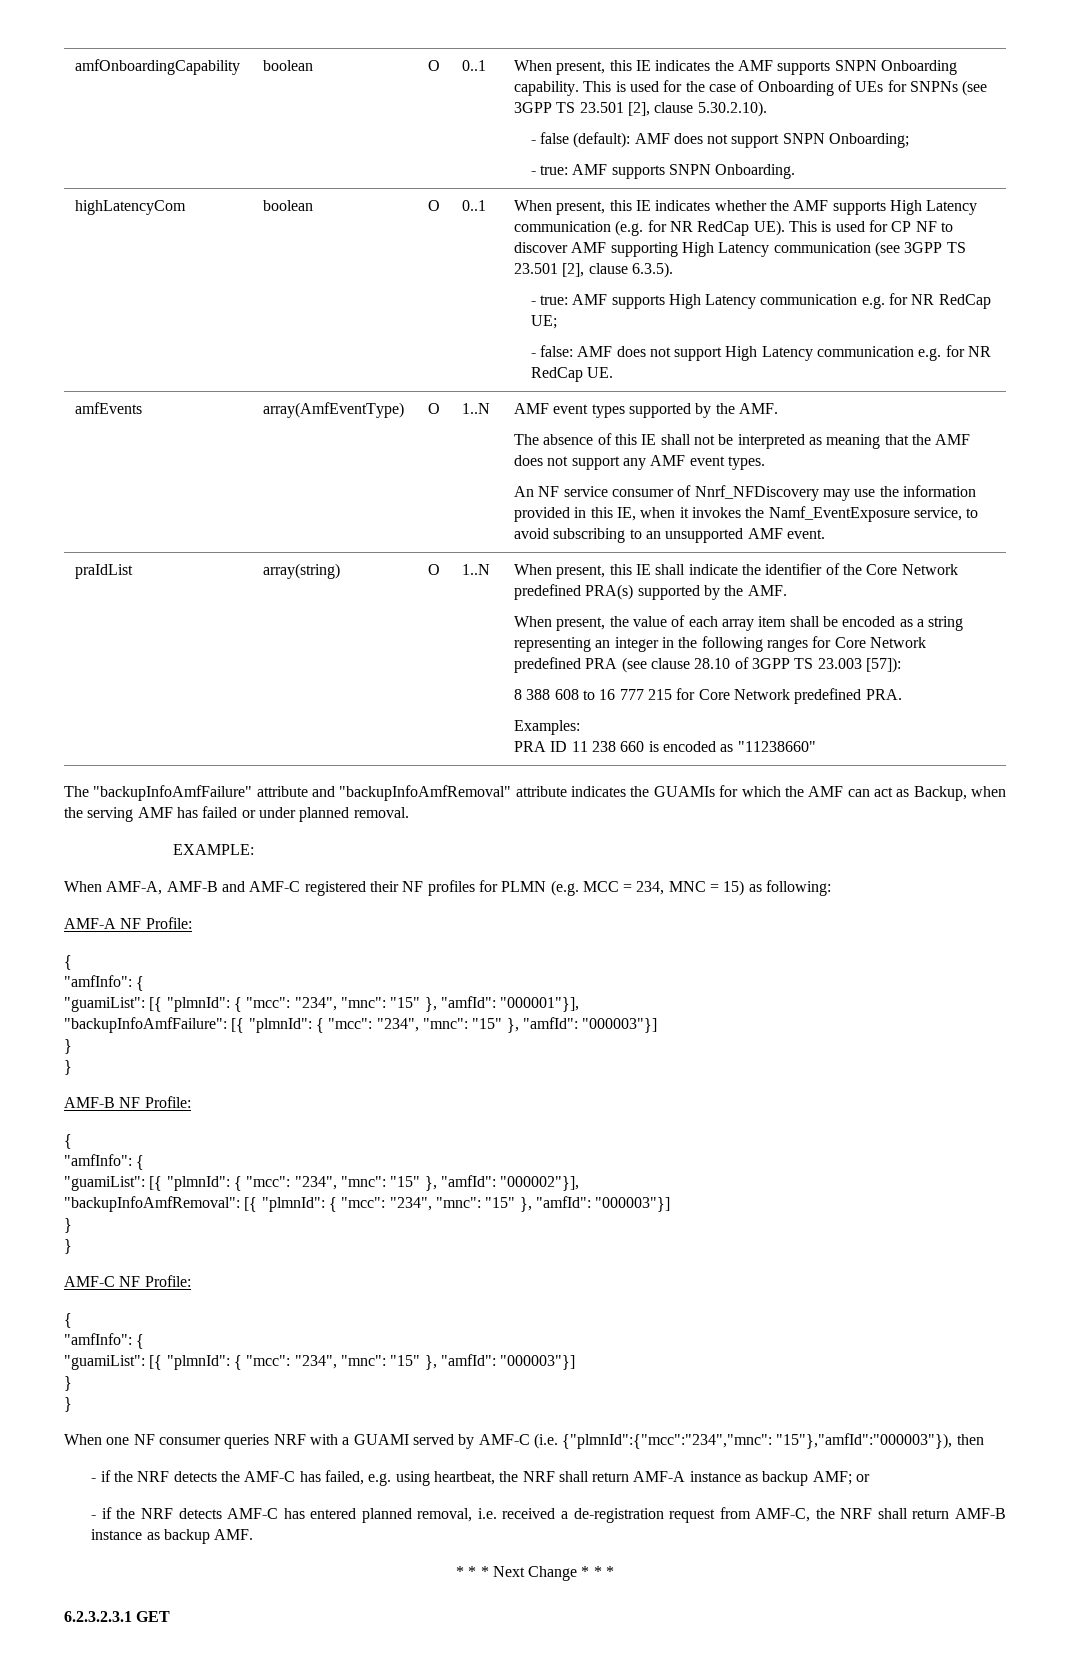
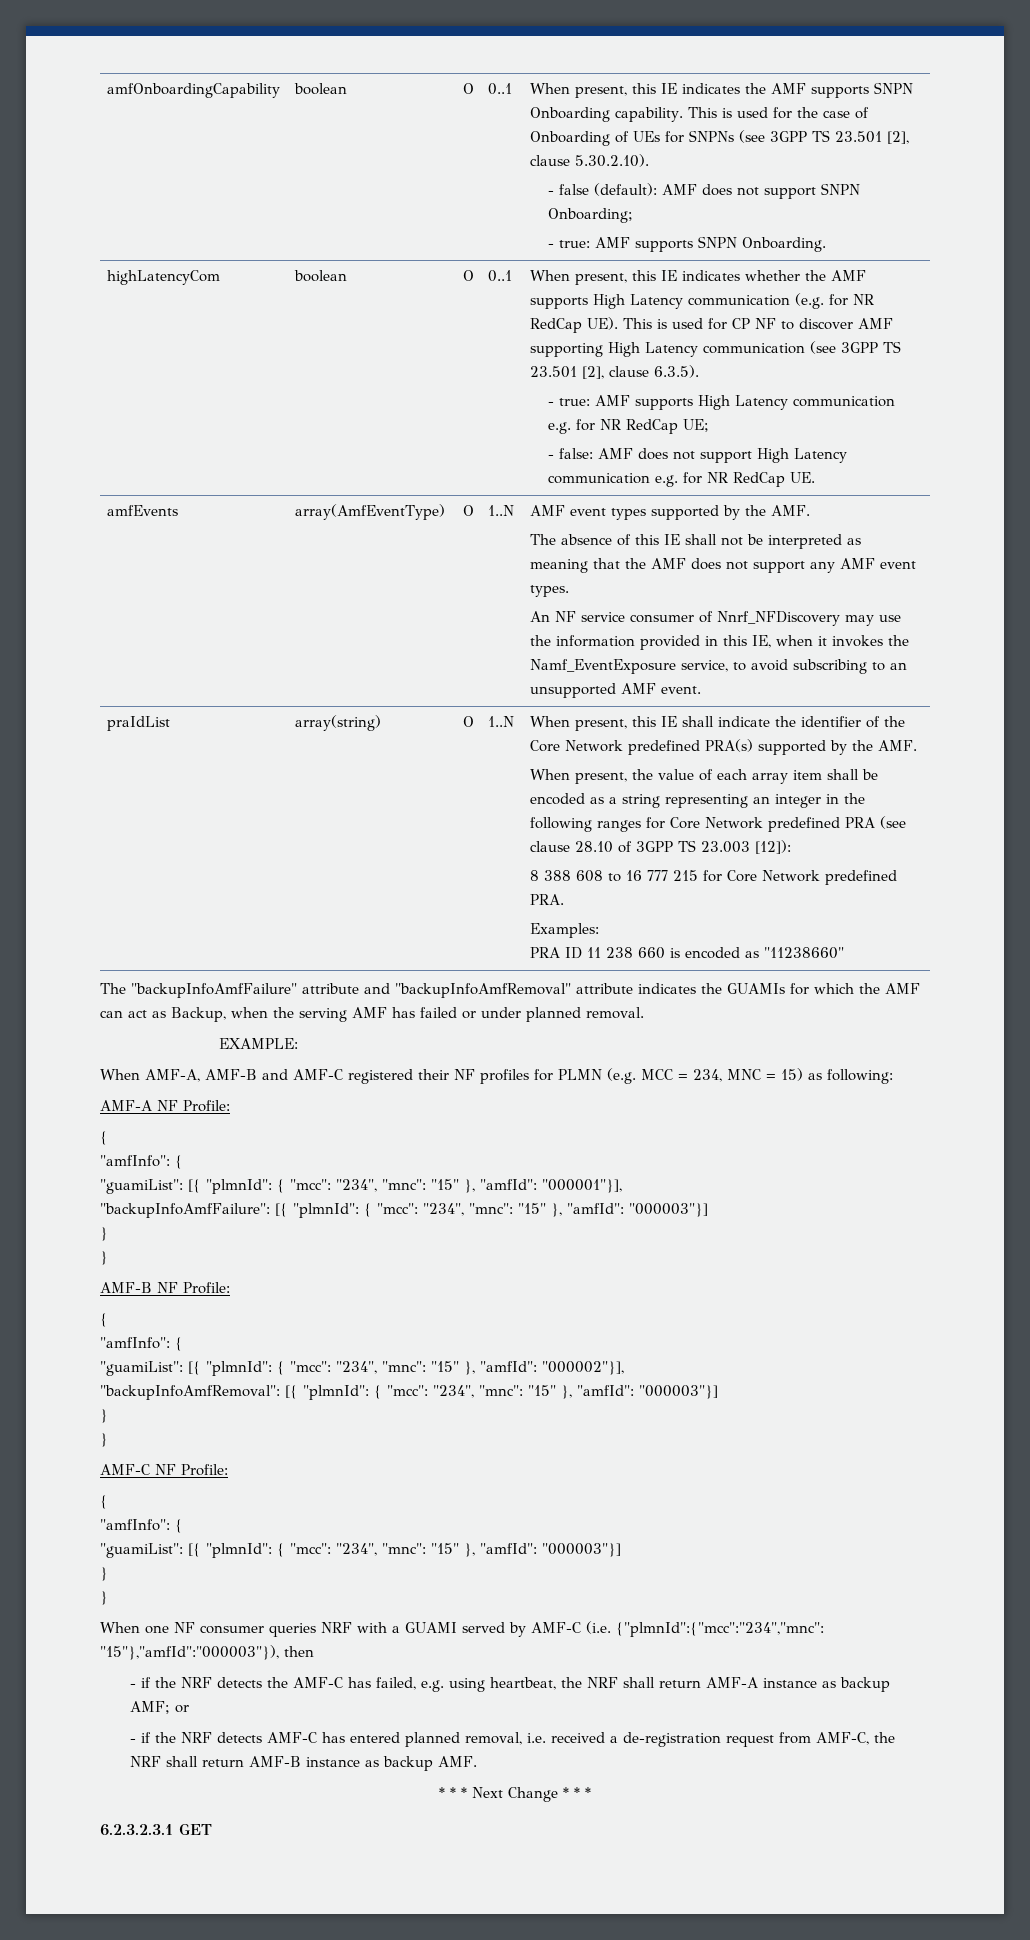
[866,657,902,673] [57]): -> [755,840,792,854] [12]):

